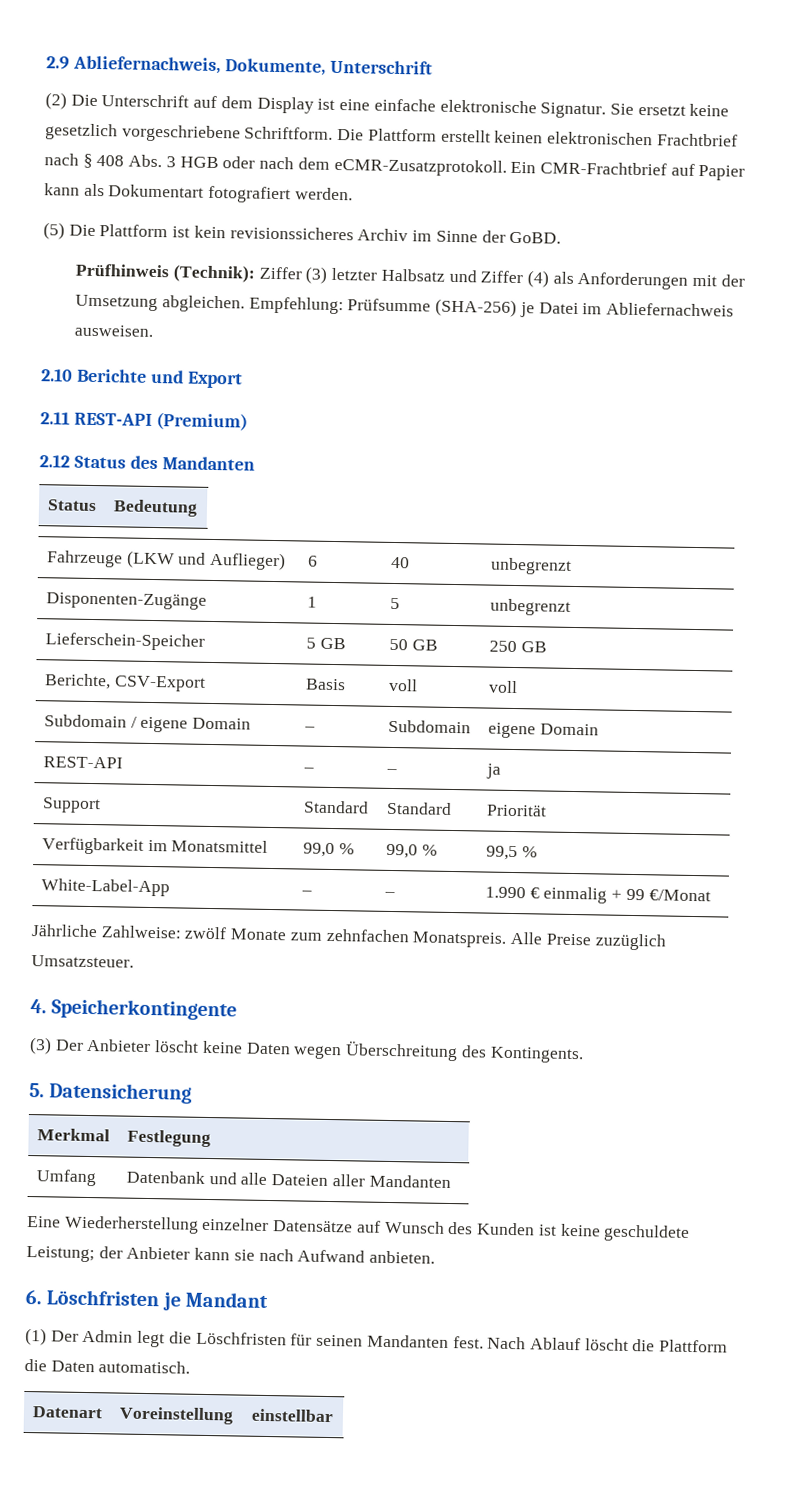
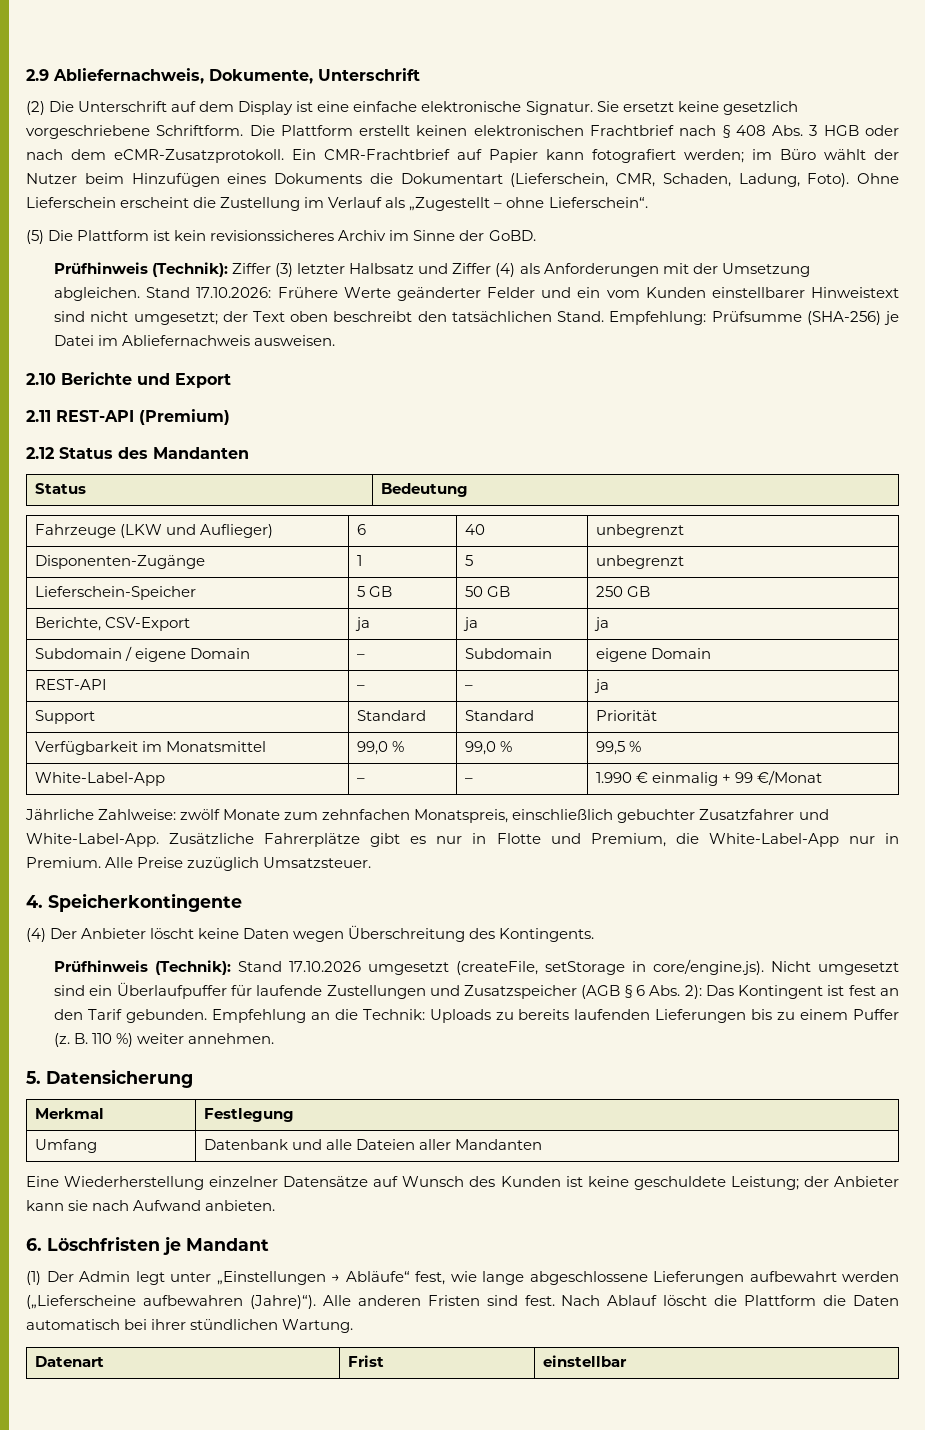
[83,183,353,204] als Dokumentart fotografiert werden. -> [592,149,899,163] [26,173,899,187] [26,197,648,211] fotografiert werden; im Büro wählt der Nutzer beim Hinzufügen eines Dokuments die Dokumentart (Lieferschein, CMR, Schaden, Ladung, Foto). Ohne Lieferschein erscheint die Zustellung im Verlauf als „Zugestellt – ohne Lieferschein“.
(245, 304) none -> [146,287,900,301] [54,311,605,325] Stand 17.10.2026: Frühere Werte geänderter Felder und ein vom Kunden einstellbarer Hinweistext sind nicht umgesetzt; der Text oben beschreibt den tatsächlichen Stand.
[304,678,346,691] [387,678,418,692] [487,680,518,694] Basis | voll | voll -> [354,617,370,631] [462,617,478,631] [593,617,609,631] ja | ja | ja
[412,931,507,948] Monatspreis. -> [414,809,829,823] [26,833,900,847] [26,857,101,868] Monatspreis, einschließlich gebuchter Zusatzfahrer und White-Label-App. Zusätzliche Fahrerplätze gibt es nur in Flotte und Premium, die White-Label-App nur in Premium.
[29,1037,52,1055] (3) -> [26,928,46,942] (4)
(584, 1055) none -> [54,959,899,975] [54,982,899,999] [54,1009,899,1023] [54,1033,275,1047] // Prüfhinweis (Technik): Stand 17.10.2026 umgesetzt (createFile, setStorage in core/engine.js). Nicht umgesetzt sind ein Überlaufpuffer für laufende Zustellungen und Zusatzspeicher (AGB § 6 Abs. 2): Das Kontingent ist fest an den Tarif gebunden. Empfehlung an die Technik: Uploads zu bereits laufenden Lieferungen bis zu einem Puffer (z. B. 110 %) weiter annehmen.
[168,1331,449,1348] die Löschfristen für seinen Mandanten -> [170,1271,899,1285] [26,1295,518,1309] unter „Einstellungen → Abläufe“ fest, wie lange abgeschlossene Lieferungen aufbewahrt werden („Lieferscheine aufbewahren (Jahre)“). Alle anderen Fristen sind
[98,1360,191,1374] automatisch. -> [26,1319,354,1333] automatisch bei ihrer stündlichen Wartung.
[118,1406,234,1425] Voreinstellung -> [347,1355,384,1367] Frist

